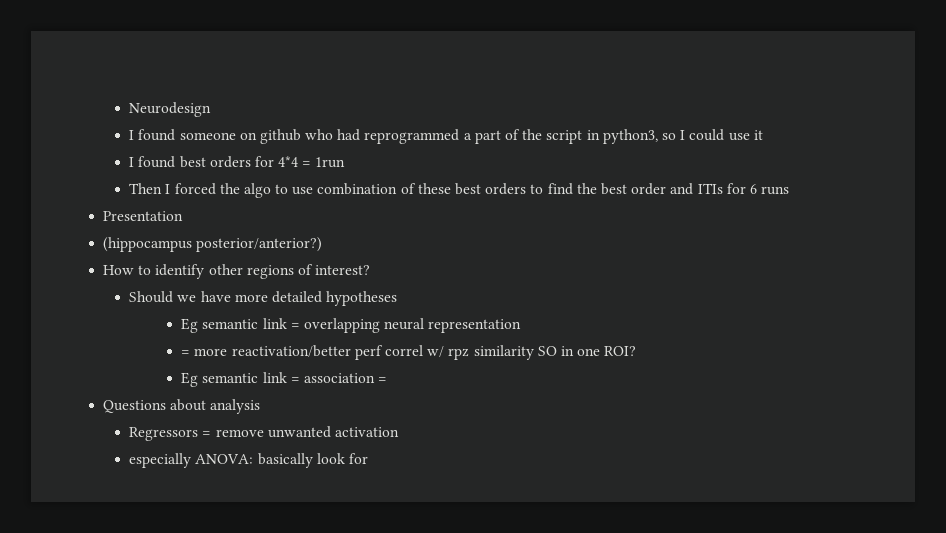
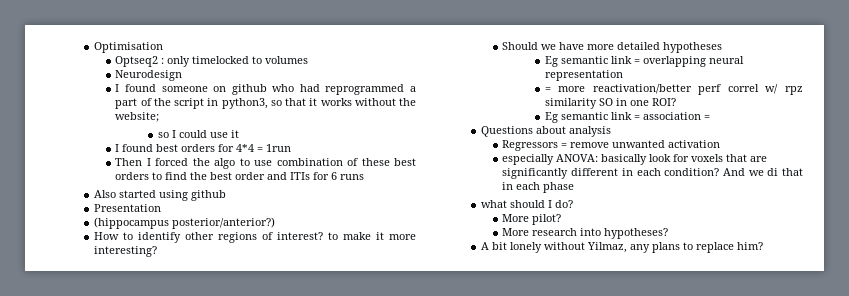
(129, 109) none -> [94,42,164,53] [115,56,309,67] Optimisation // Optseq2 : only timelocked to volumes //
(676, 136) none -> [285,98,416,106] [115,112,160,122] [157,132,169,138] that it works without the website; // so
(790, 190) none -> [94,190,227,201] // Also started using github
(371, 270) none -> [328,232,417,240] [94,246,158,257] to make it more interesting?
(368, 458) none -> [691,154,768,162] [502,168,803,179] [502,182,575,193] [481,200,574,208] [502,214,562,225] [502,228,669,239] [481,242,764,253] voxels that are significantly different in each condition? And we di that in each phase // what should I do? // More pilot? // More research into hypotheses? // A bit lonely without Yilmaz, any plans to replace him?

